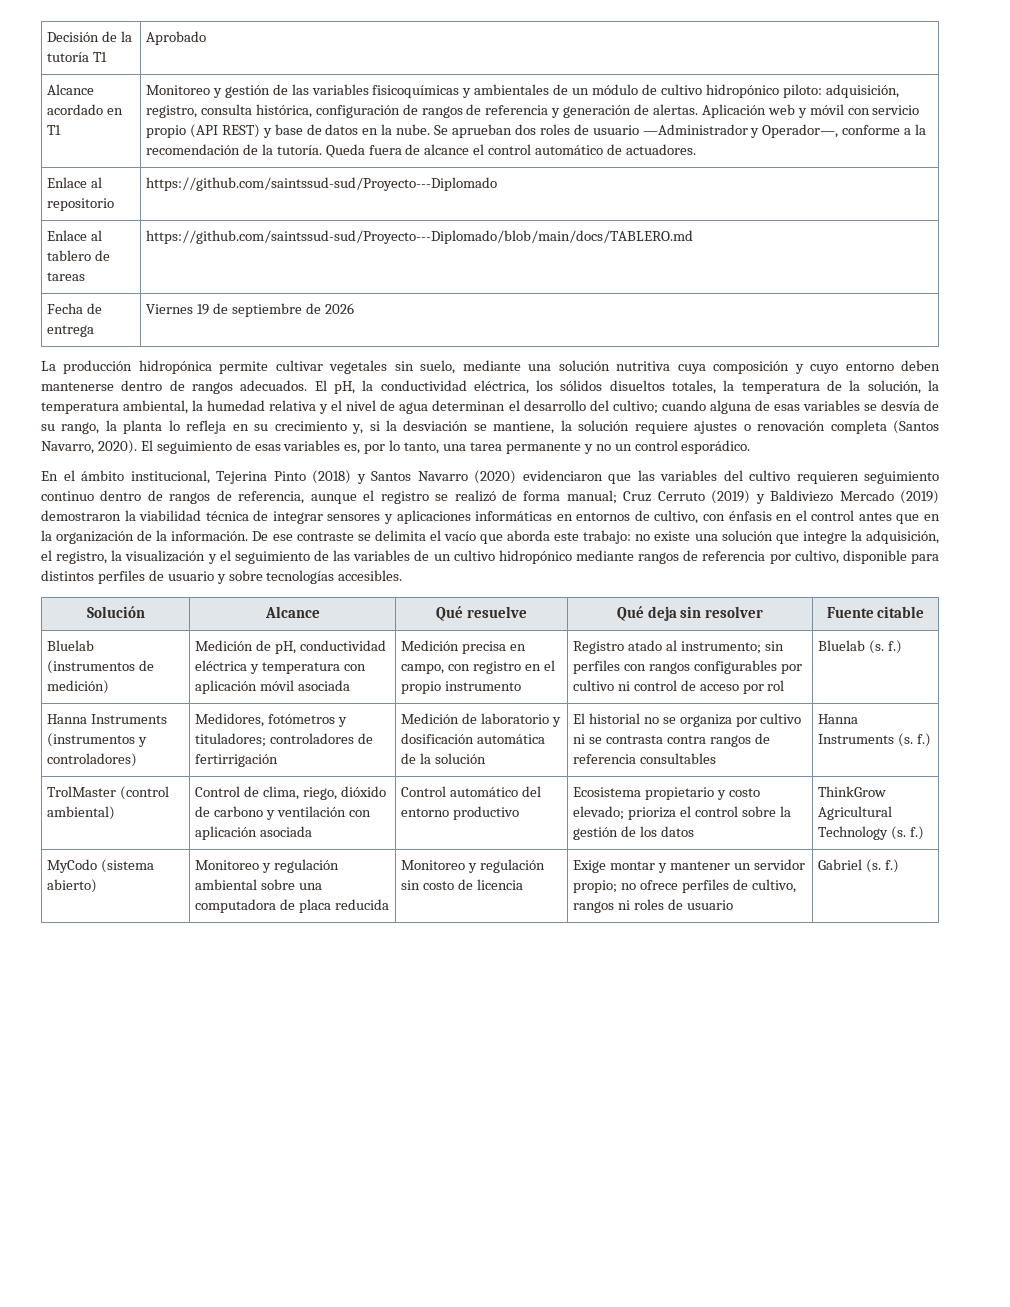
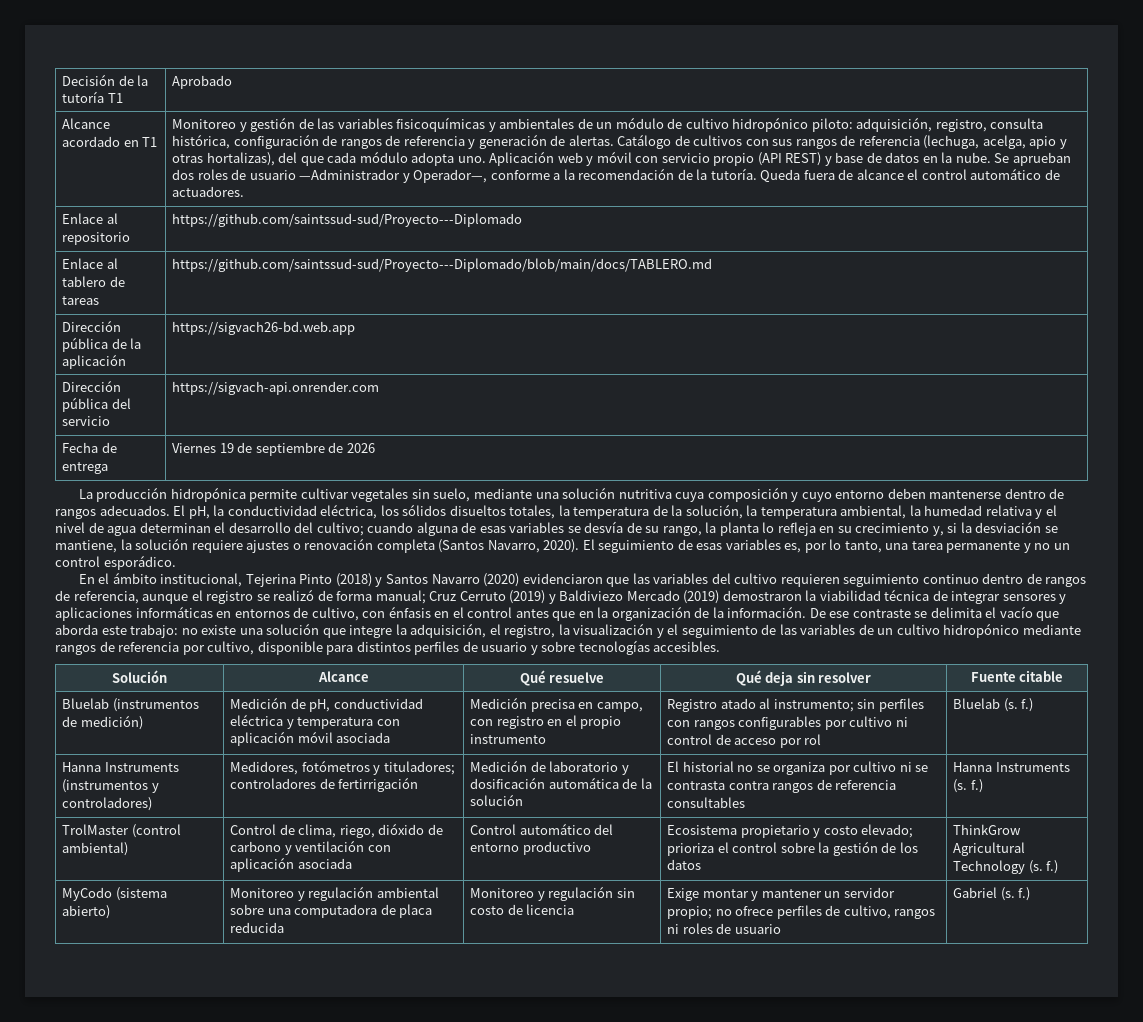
(698, 109) none -> [617,134,1067,149] [172,151,486,166] Catálogo de cultivos con sus rangos de referencia (lechuga, acelga, apio y otras hortalizas), del que cada módulo adopta uno.
(693, 237) none -> [62,320,122,332] [62,337,142,352] [62,354,127,369] [172,321,356,335] [62,380,122,392] [62,397,131,412] [62,416,111,426] [172,381,380,395] // Dirección pública de la aplicación | https://sigvach26-bd.web.app // Dirección pública del servicio | https://sigvach-api.onrender.com

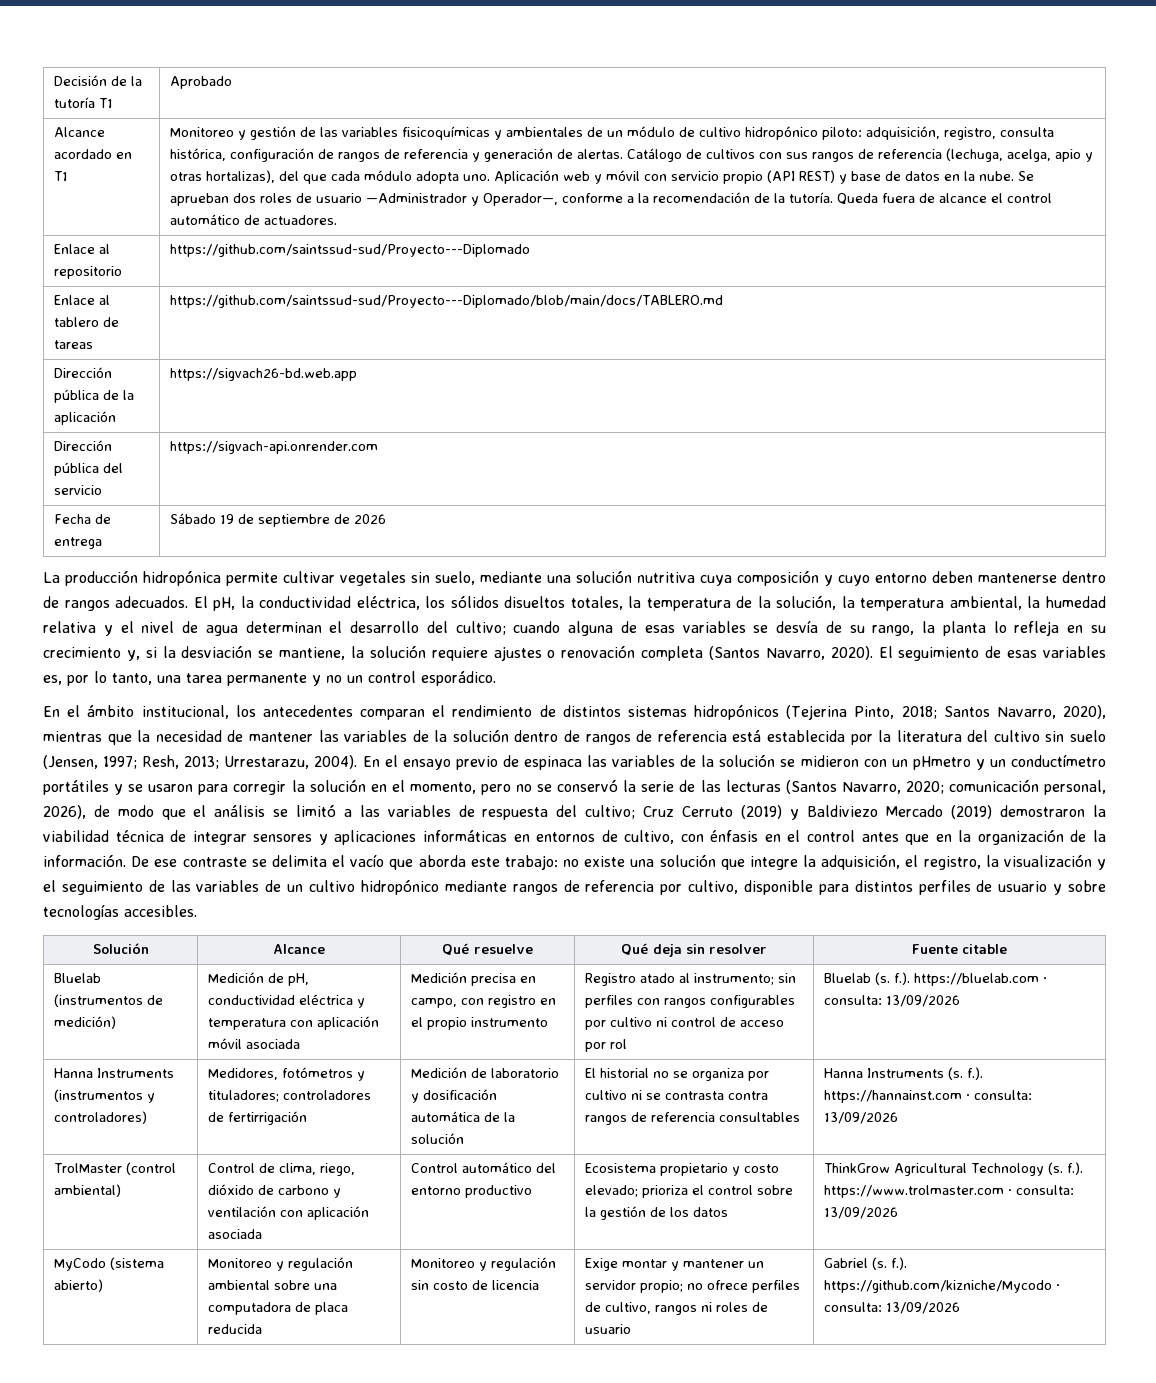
[172,443,217,453] Viernes -> [169,513,216,524] Sábado
[245,573,1087,587] [55,589,426,604] Tejerina Pinto (2018) y Santos Navarro (2020) evidenciaron que las variables del cultivo requieren seguimiento continuo dentro de rangos de referencia, aunque el registro se realizó de forma manual; -> [235,704,1106,720] [43,729,1107,745] [43,754,1107,770] [43,779,1107,795] [43,804,636,820] los antecedentes comparan el rendimiento de distintos sistemas hidropónicos (Tejerina Pinto, 2018; Santos Navarro, 2020), mientras que la necesidad de mantener las variables de la solución dentro de rangos de referencia está establecida por la literatura del cultivo sin suelo (Jensen, 1997; Resh, 2013; Urrestarazu, 2004). En el ensayo previo de espinaca las variables de la solución se midieron con un pHmetro y un conductímetro portátiles y se usaron para corregir la solución en el momento, pero no se conservó la serie de las lecturas (Santos Navarro, 2020; comunicación personal, 2026), de modo que el análisis se limitó a las variables de respuesta del cultivo;
[1021,698,1034,712] f.) -> [893,972,1047,986] [823,995,960,1007] f.). https://bluelab.com · consulta: 13/09/2026
[970,779,983,793] f.) -> [966,1067,983,1080] [823,1090,1032,1103] [823,1112,898,1124] f.). https://hannainst.com · consulta: 13/09/2026
[1046,860,1059,874] f.) -> [1066,1162,1083,1175] [823,1185,1074,1198] [823,1207,898,1219] f.). https://www.trolmaster.com · consulta: 13/09/2026
[1018,887,1031,901] f.) -> [890,1257,907,1270] [823,1280,1060,1293] [823,1302,960,1314] f.). https://github.com/kizniche/Mycodo · consulta: 13/09/2026

